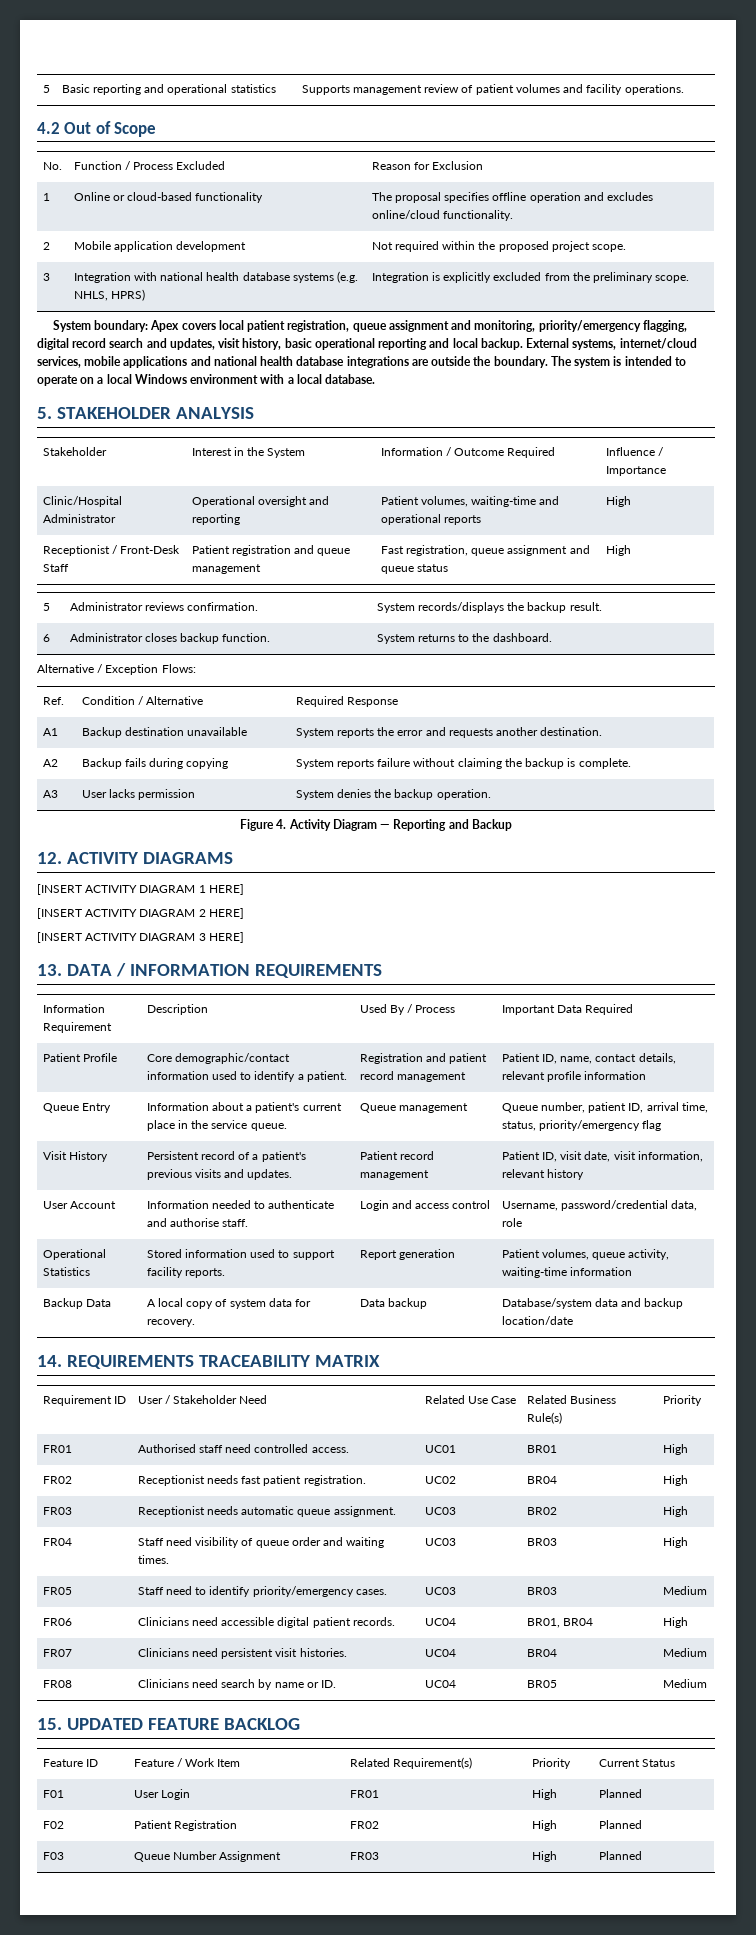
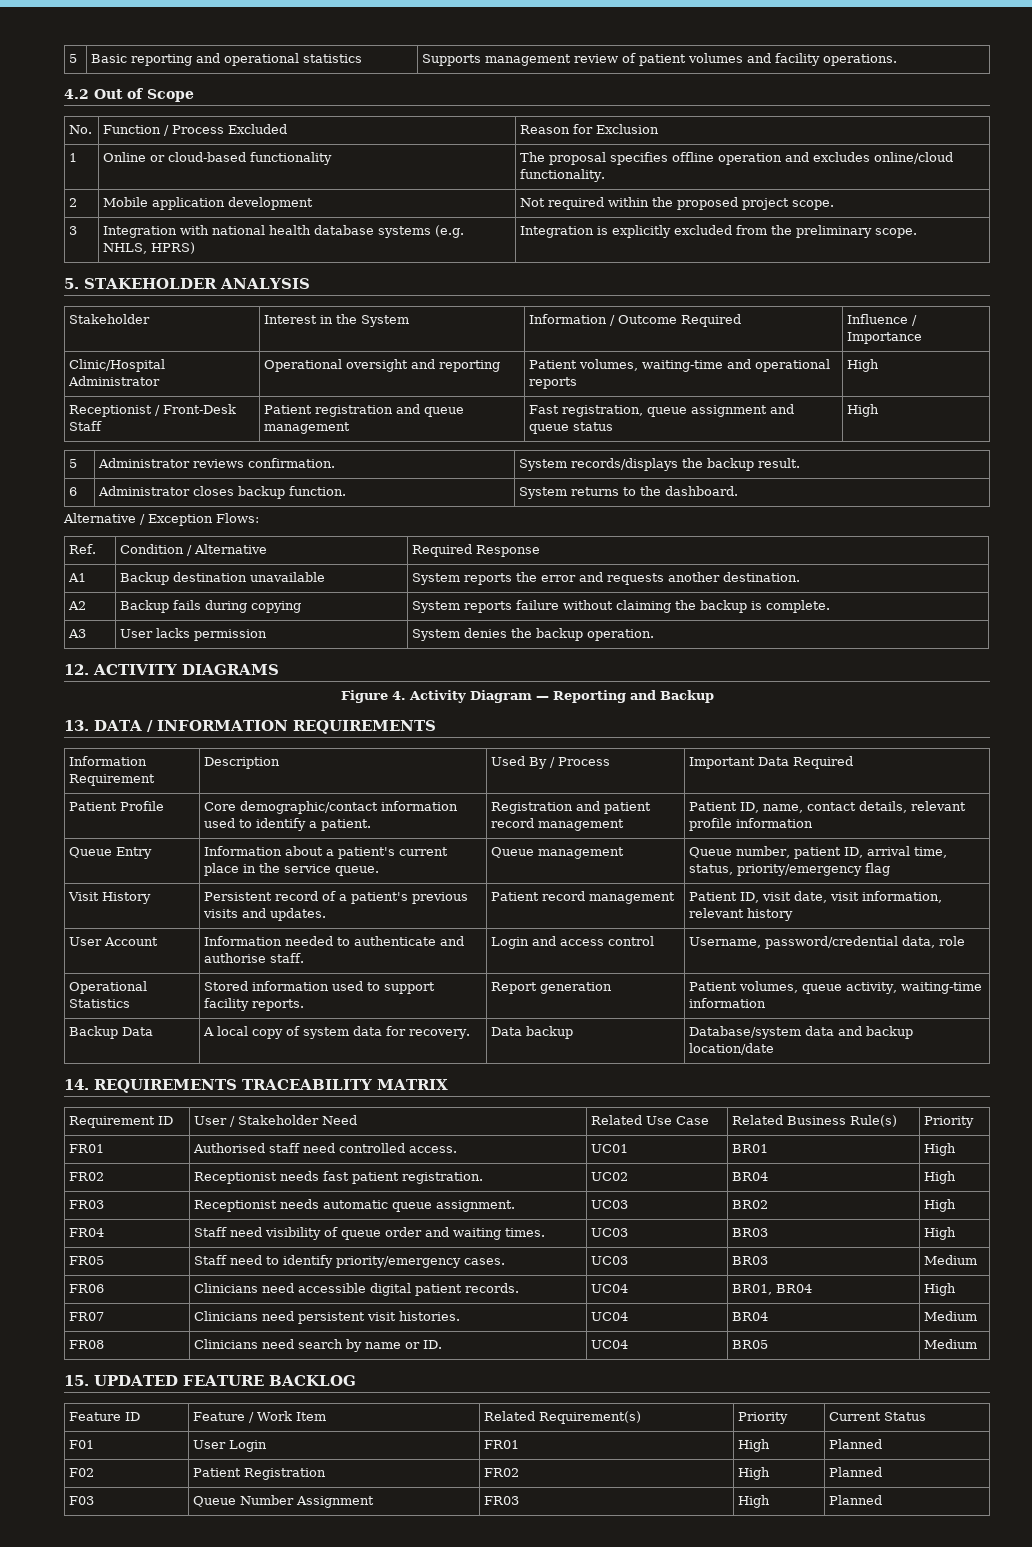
[52,320,687,332] [37,338,697,350] [37,356,686,368] [37,374,376,386] // System boundary: Apex covers local patient registration, queue assignment and monitoring, priority/emergency flagging, digital record search and updates, visit history, basic operational reporting and local backup. External systems, internet/cloud services, mobile applications and national health database integrations are outside the boundary. The system is intended to operate on a local Windows environment with a local database. -> (918, 233) none
(491, 794) none -> [64,664,279,675] // 12. ACTIVITY DIAGRAMS
[37,852,233,864] [37,884,244,895] [37,908,244,919] [37,932,244,943] // 12. ACTIVITY DIAGRAMS // [INSERT ACTIVITY DIAGRAM 1 HERE] // [INSERT ACTIVITY DIAGRAM 2 HERE] // [INSERT ACTIVITY DIAGRAM 3 HERE] -> (714, 696) none

